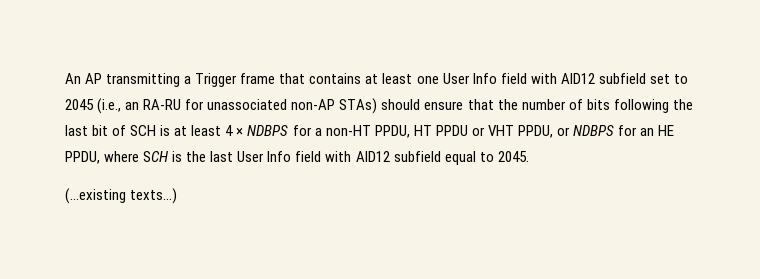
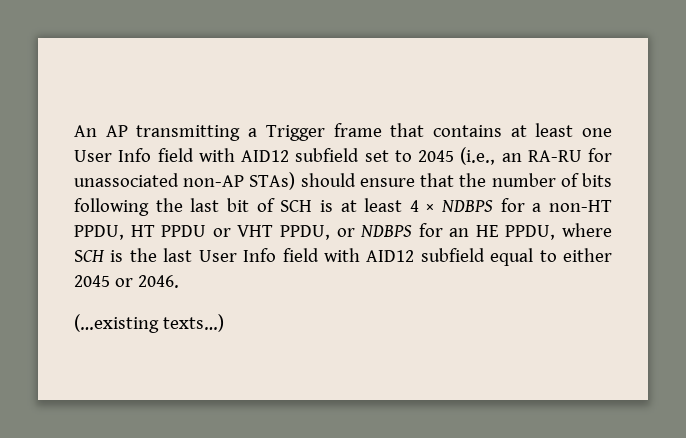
[497,151,529,162] 2045. -> [563,248,613,262] [74,275,179,288] either 2045 or 2046.

